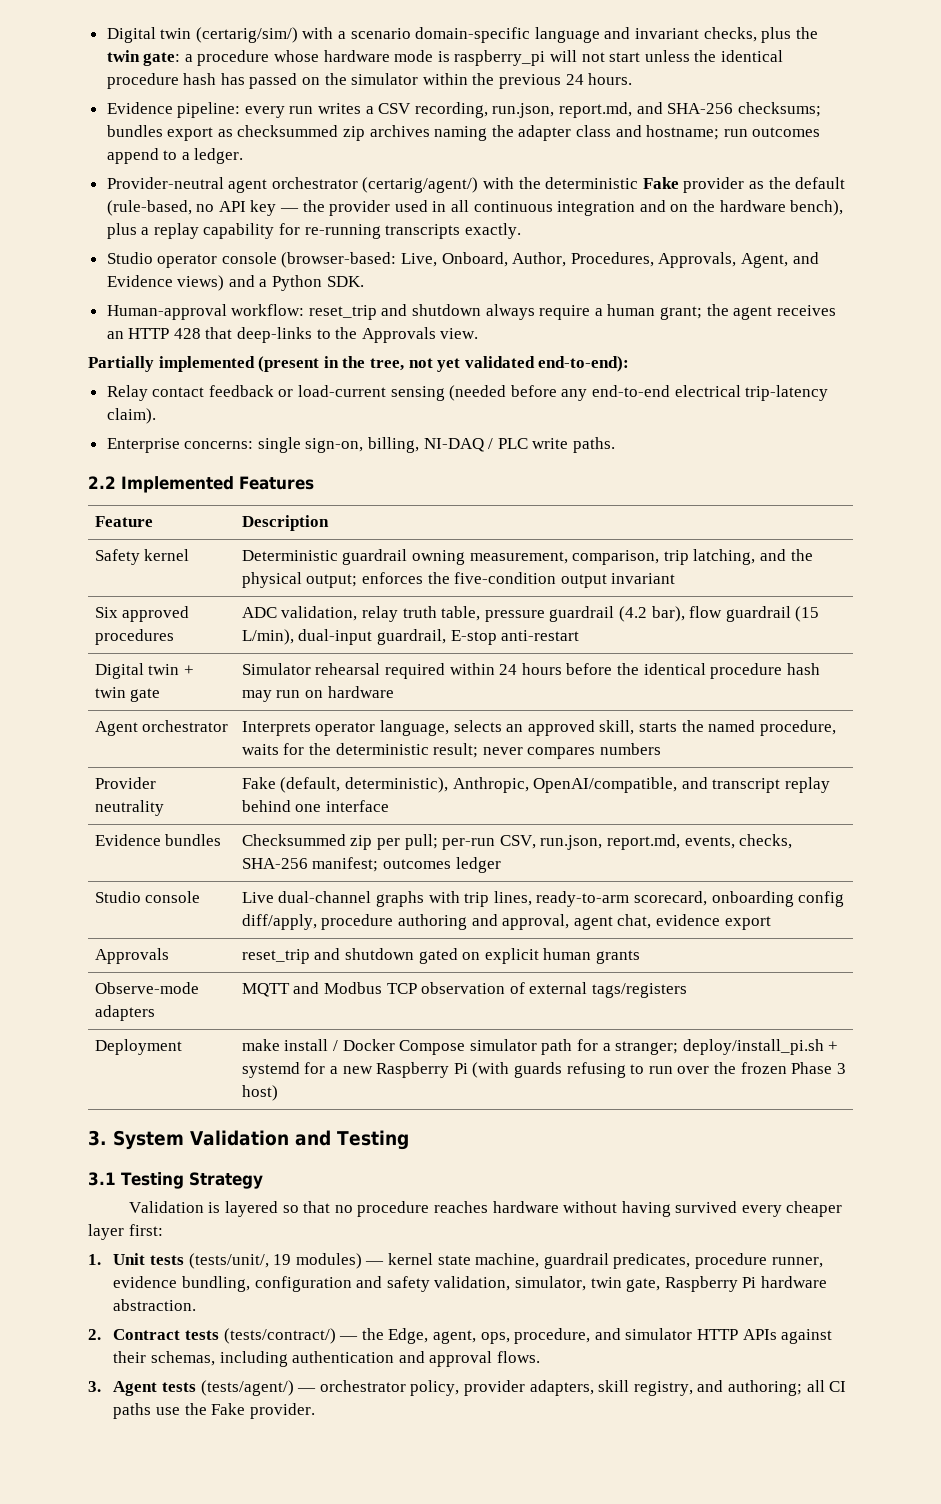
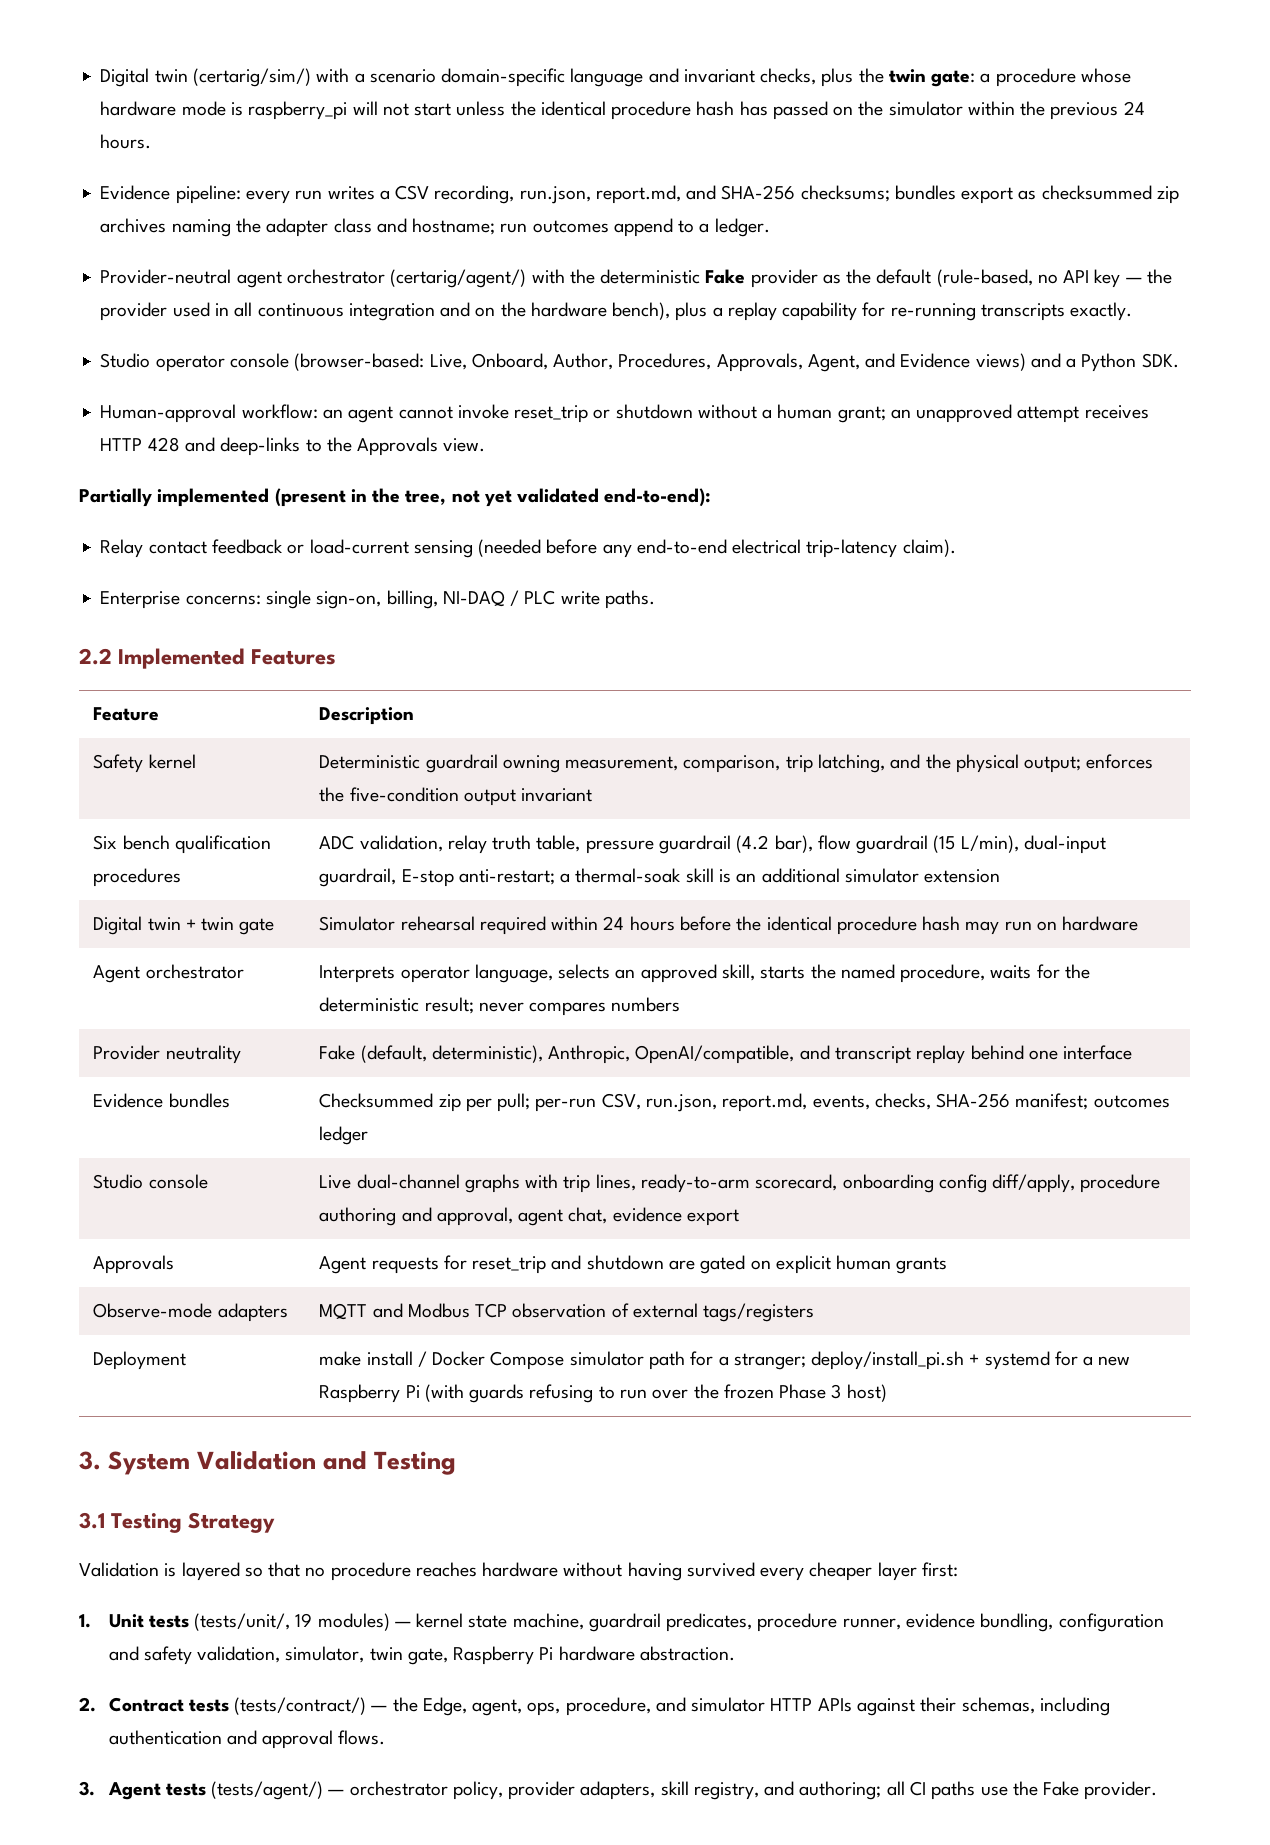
[308,304,836,320] [106,331,124,339] reset_trip and shutdown always require a human grant; the agent receives an -> [322,404,1149,423] an agent cannot invoke reset_trip or shutdown without a human grant; an unapproved attempt receives
[205,327,233,339] that -> [184,437,215,452] and
[122,606,190,622] approved -> [122,835,271,854] bench qualification
[501,630,580,641] anti-restart -> [458,868,1001,885] anti-restart; a thermal-soak skill is an additional simulator extension
[241,948,415,964] reset_trip and shutdown -> [319,1255,695,1274] Agent requests for reset_trip and shutdown are

